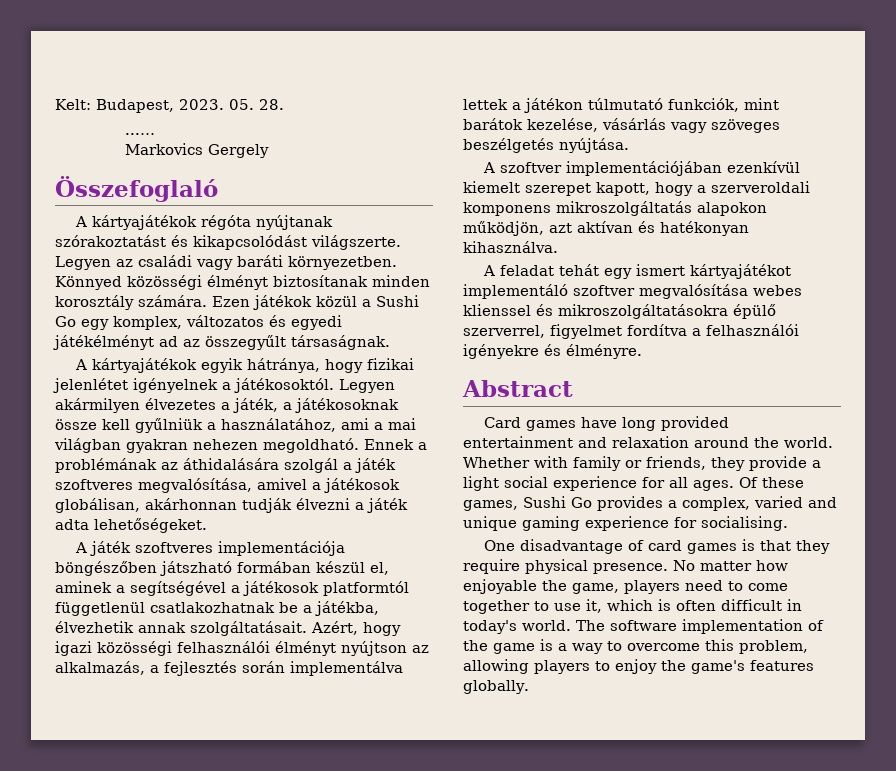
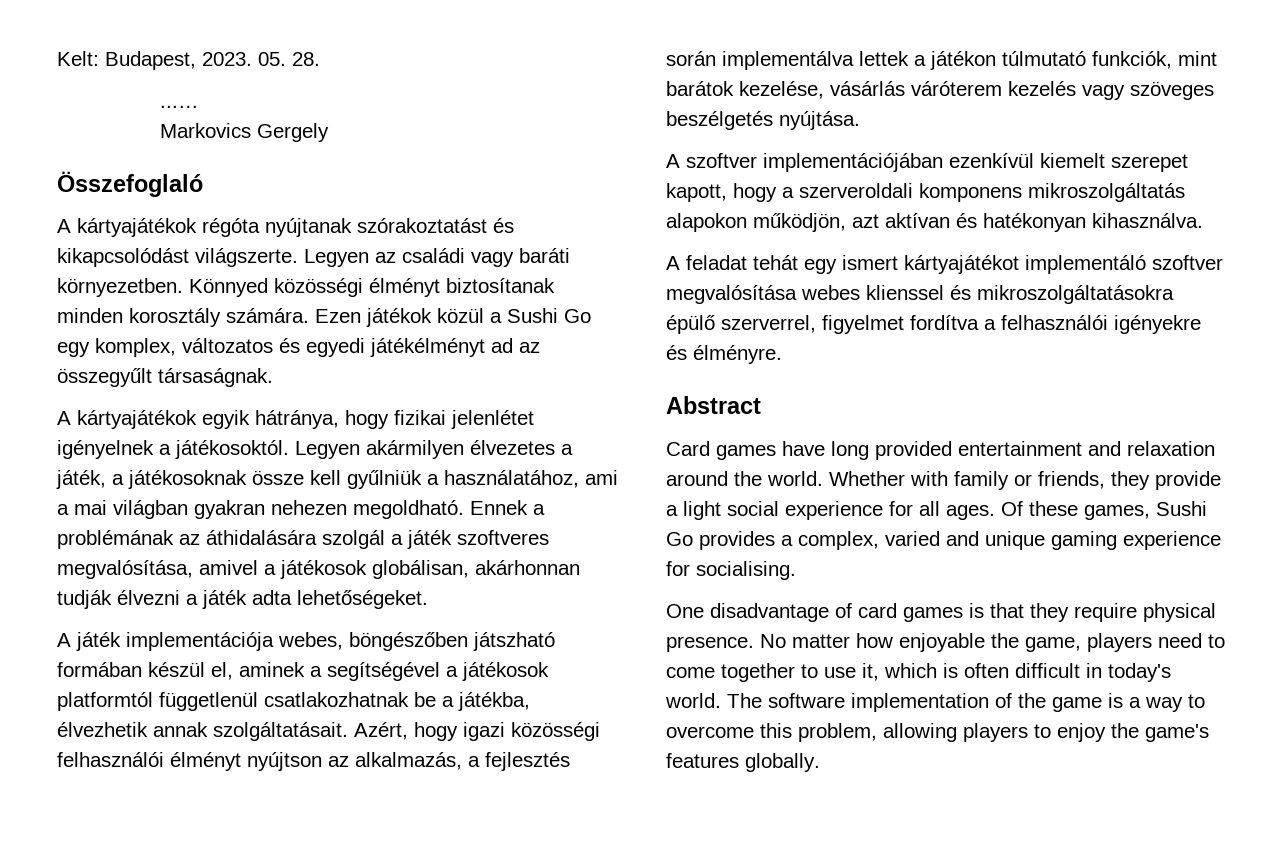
[134,541,345,556] szoftveres implementációja -> [126,632,343,651] implementációja webes,
(666, 124) none -> [911,81,1076,96] váróterem kezelés

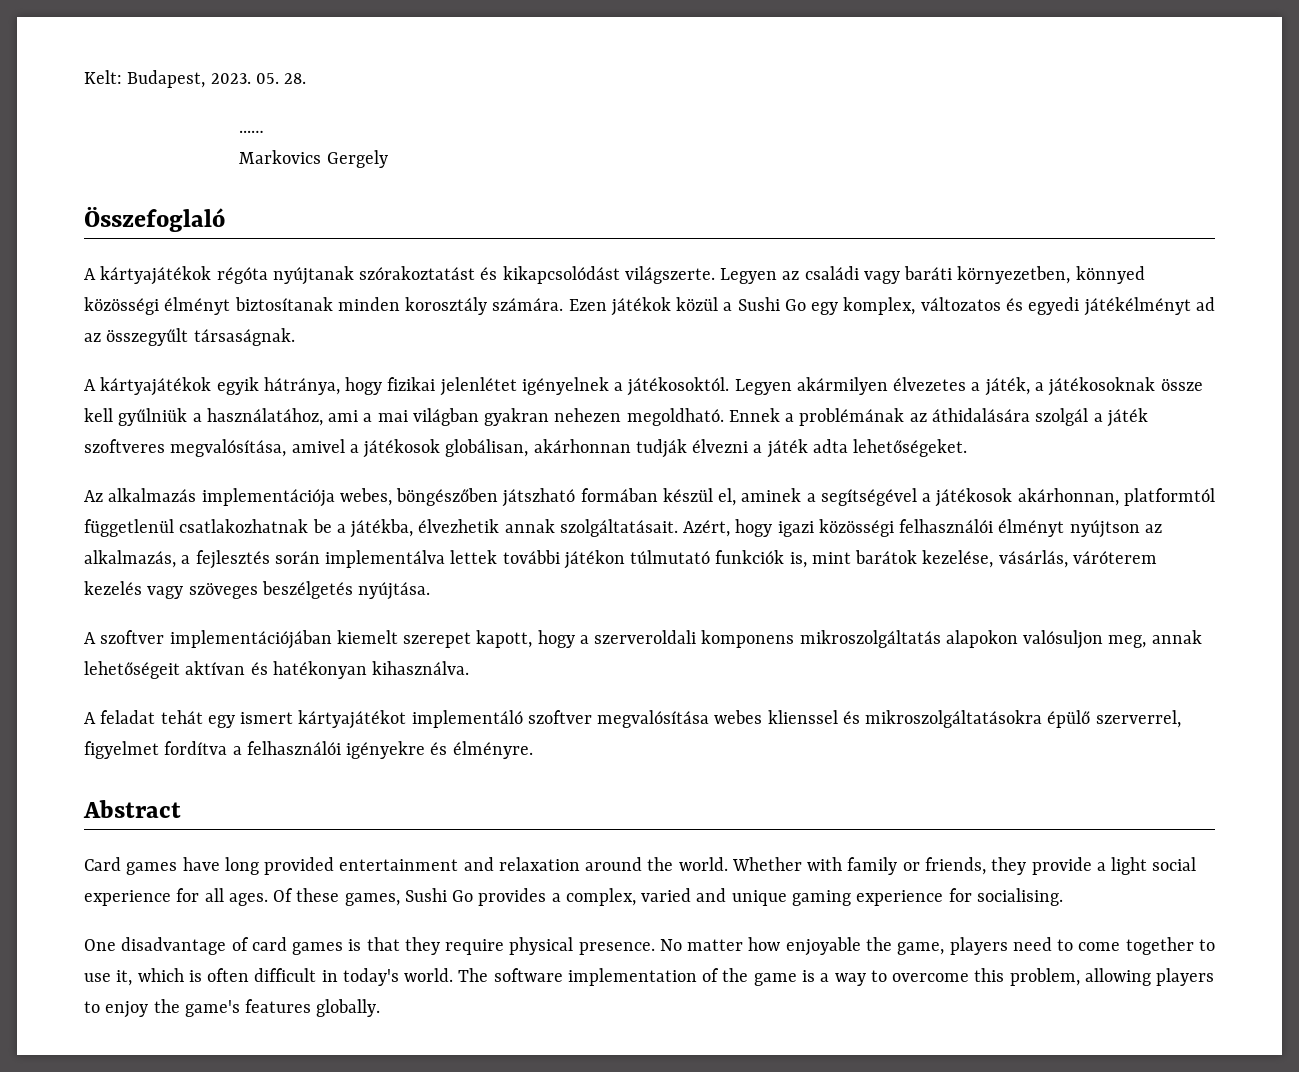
[57,278,268,297] környezetben. Könnyed -> [957,266,1145,284] környezetben, könnyed
[57,632,121,651] A játék -> [84,488,197,502] Az alkalmazás
(549, 671) none -> [1017,488,1119,506] akárhonnan,
[914,55,926,66] a -> [502,550,560,564] további
[1092,51,1172,69] funkciók, -> [715,550,807,568] funkciók is,
[830,81,905,96] vásárlás -> [998,550,1068,568] vásárlás,
[949,153,1034,168] ezenkívül -> (332, 639) none
[753,213,879,232] működjön, azt -> [1023,630,1202,649] [84,661,180,679] valósuljon meg, annak lehetőségeit

